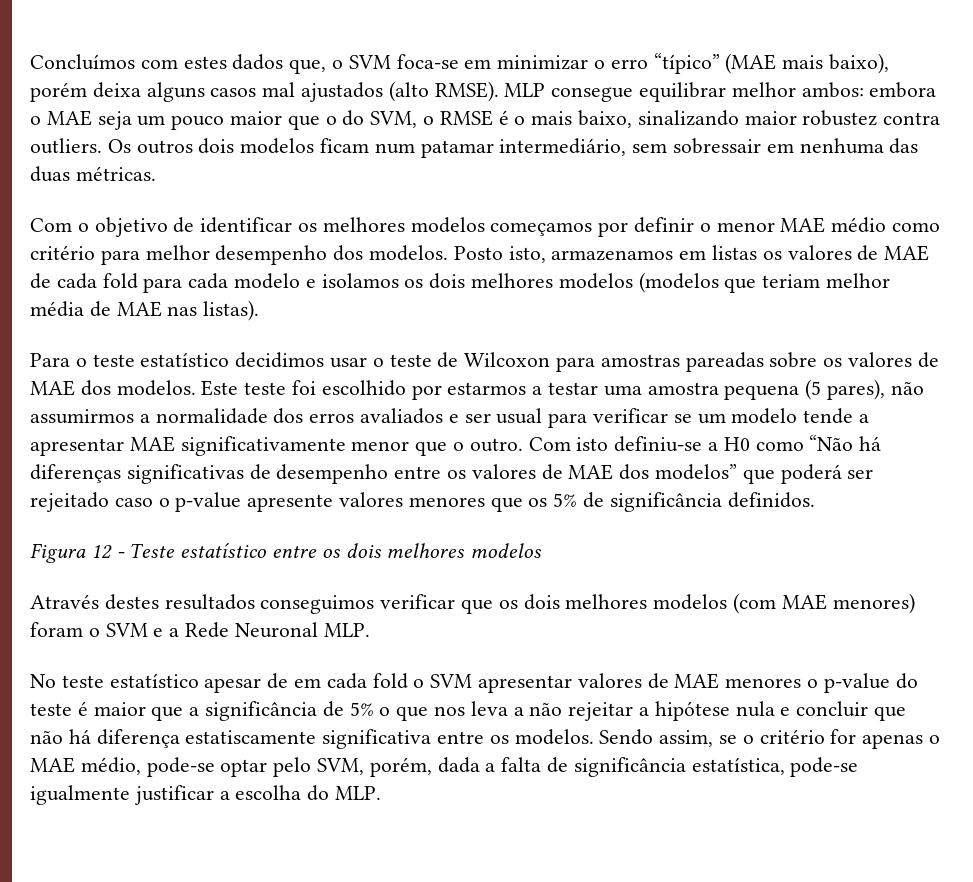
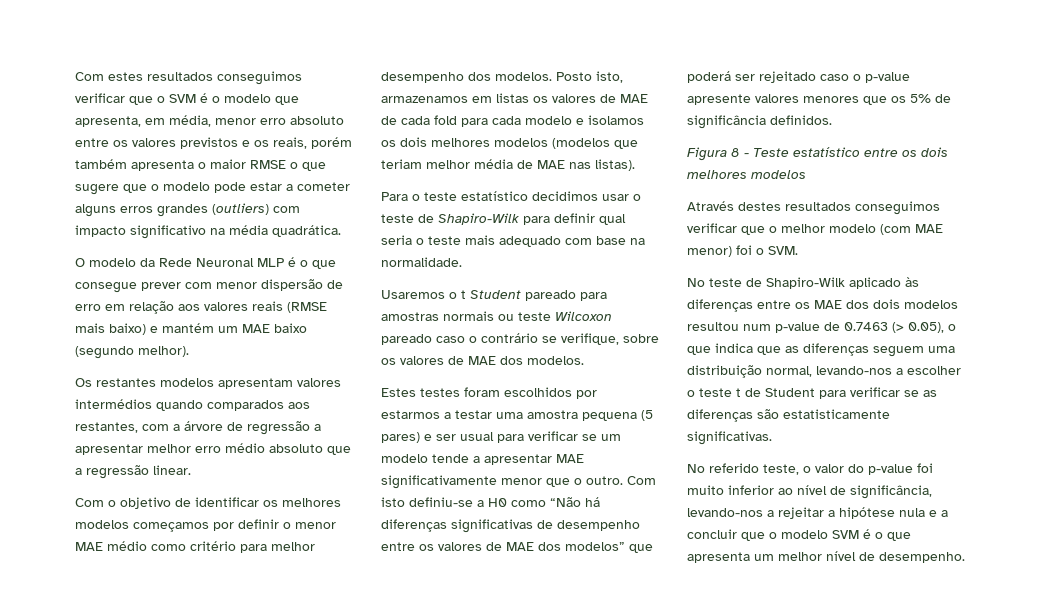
[30,53,890,74] [30,81,937,102] [30,110,941,130] [30,138,919,158] [30,166,156,182] Concluímos com estes dados que, o SVM foca-se em minimizar o erro “típico” (MAE mais baixo), porém deixa alguns casos mal ajustados (alto RMSE). MLP consegue equilibrar melhor ambos: embora o MAE seja um pouco maior que o do SVM, o RMSE é o mais baixo, sinalizando maior robustez contra outliers. Os outros dois modelos ficam num patamar intermediário, sem sobressair em nenhuma das duas métricas. -> [75,71,302,85] [75,93,299,105] [75,115,344,127] [75,137,352,149] [75,159,326,171] [75,182,350,195] [75,203,300,217] [75,225,341,239] [75,257,336,269] [75,279,343,293] [75,301,327,314] [75,323,307,335] [75,346,189,359] [75,378,341,389] [75,399,310,411] [75,421,321,435] [75,443,351,455] [75,465,191,479] Com estes resultados conseguimos verificar que o SVM é o modelo que apresenta, em média, menor erro absoluto entre os valores previstos e os reais, porém também apresenta o maior RMSE o que sugere que o modelo pode estar a cometer alguns erros grandes (outliers) com impacto significativo na média quadrática. // O modelo da Rede Neuronal MLP é o que consegue prever com menor dispersão de erro em relação aos valores reais (RMSE mais baixo) e mantém um MAE baixo (segundo melhor). // Os restantes modelos apresentam valores intermédios quando comparados aos restantes, com a árvore de regressão a apresentar melhor erro médio absoluto que a regressão linear.
[464,352,764,372] Wilcoxon para amostras pareadas -> [438,213,626,225] [381,235,645,247] [381,257,462,267] [381,290,607,301] [381,311,612,321] [381,333,619,345] Shapiro-Wilk para definir qual seria o teste mais adequado com base na normalidade. // Usaremos o t Student pareado para amostras normais ou teste Wilcoxon pareado caso o contrário se verifique,
[201,380,406,396] Este teste foi escolhido -> [381,387,572,397] // Estes testes foram escolhidos
[827,379,924,400] [30,408,444,424] pares), não assumirmos a normalidade dos erros avaliados -> [381,432,420,443] pares)
[90,544,112,559] 12 -> [731,148,740,157] 8
[498,593,915,614] [30,622,370,638] [30,673,918,693] [30,701,563,721] os dois melhores modelos (com MAE menores) foram o SVM e a Rede Neuronal MLP. // No teste estatístico apesar de em cada fold o SVM apresentar valores de MAE menores o p-value do teste é maior que a significância de 5% o que nos leva a não -> [769,224,943,235] [687,245,798,257] [687,277,919,289] [687,299,958,312] [687,322,956,333] [687,343,955,357] [687,365,961,378] [687,387,937,399] [687,409,890,422] [687,431,772,445] [687,463,933,475] [687,485,932,499] [687,508,774,517] o melhor modelo (com MAE menor) foi o SVM. // No teste de Shapiro-Wilk aplicado às diferenças entre os MAE dos dois modelos resultou num p-value de 0.7463 (> 0.05), o que indica que as diferenças seguem uma distribuição normal, levando-nos a escolher o teste t de Student para verificar se as diferenças são estatisticamente significativas. // No referido teste, o valor do p-value foi muito inferior ao nível de significância, levando-nos a
(791, 711) none -> [941,510,948,517] a
[30,729,941,749] [30,757,859,777] [30,785,382,805] não há diferença estatiscamente significativa entre os modelos. Sendo assim, se o critério for apenas o MAE médio, pode-se optar pelo SVM, porém, dada a falta de significância estatística, pode-se igualmente justificar a escolha do MLP. -> [769,529,911,541] [687,551,965,563] o modelo SVM é o que apresenta um melhor nível de desempenho.

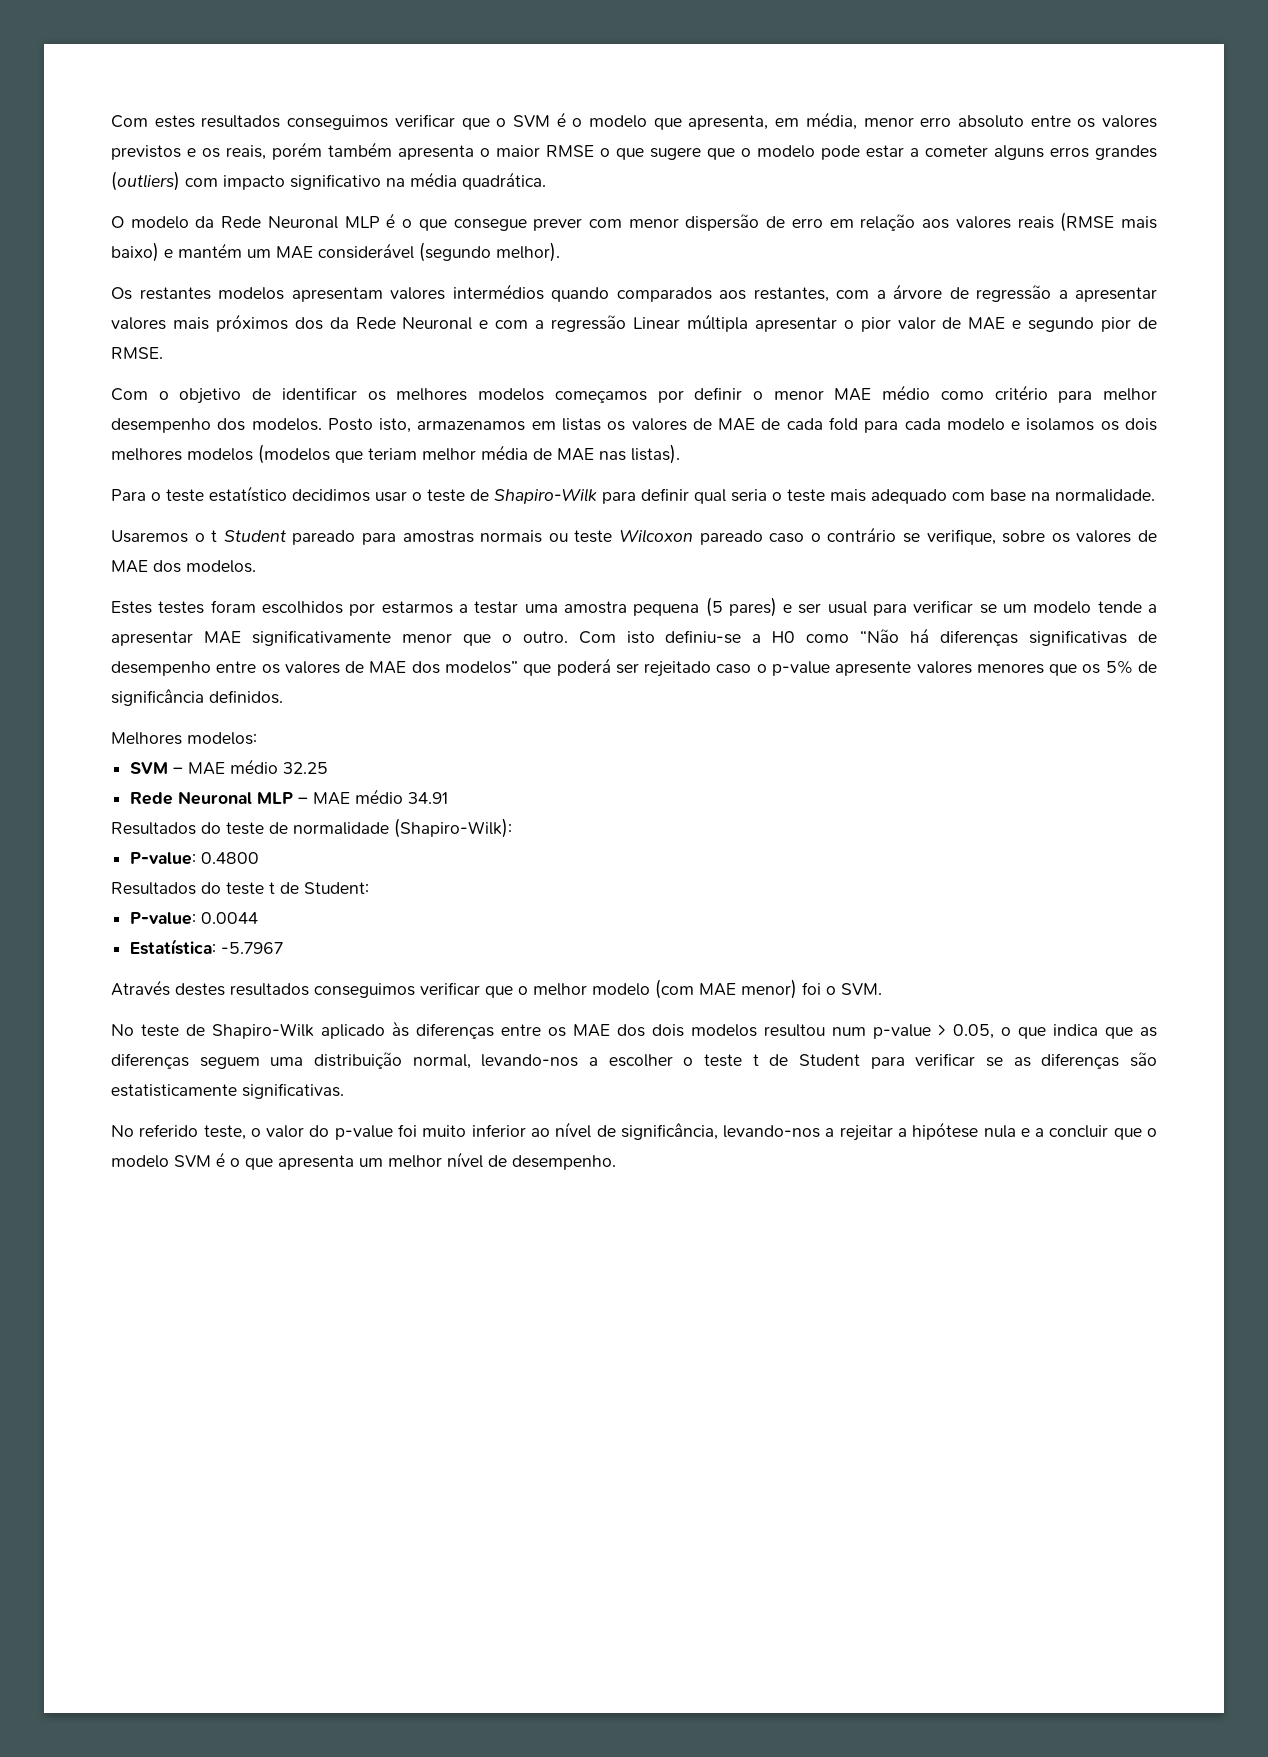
[274,323,307,333] baixo -> [318,243,414,259] considerável
[147,443,351,455] [75,465,191,479] melhor erro médio absoluto que a regressão linear. -> [111,314,1157,332] [111,347,163,359] valores mais próximos dos da Rede Neuronal e com a regressão Linear múltipla apresentar o pior valor de MAE e segundo pior de RMSE.
[687,147,948,161] [687,170,806,179] Figura 8 - Teste estatístico entre os dois melhores modelos -> [111,732,257,745] [130,759,329,775] [130,789,449,805] [111,818,512,838] [130,852,260,865] [111,882,369,895] [130,912,259,925] [130,939,284,955] Melhores modelos: // SVM – MAE médio 32.25 // Rede Neuronal MLP – MAE médio 34.91 // Resultados do teste de normalidade (Shapiro-Wilk): // P-value: 0.4800 // Resultados do teste t de Student: // P-value: 0.0044 // Estatística: -5.7967
[824,322,944,333] de 0.7463 (> 0.05), -> [938,1024,994,1039] > 0.05,

